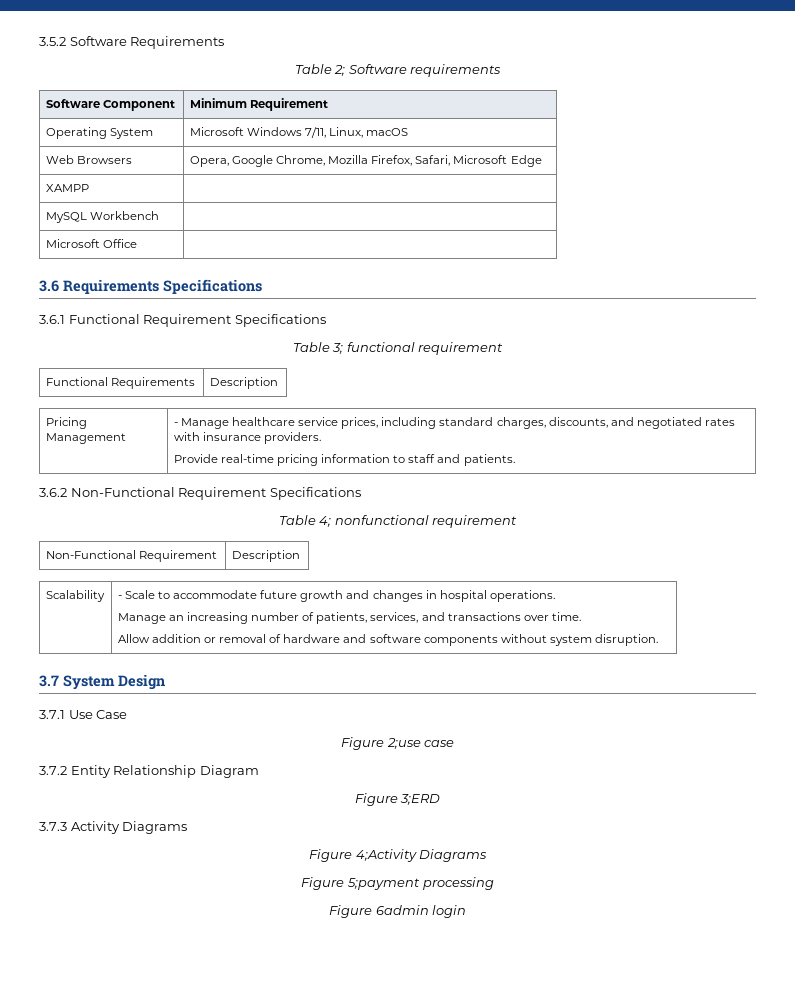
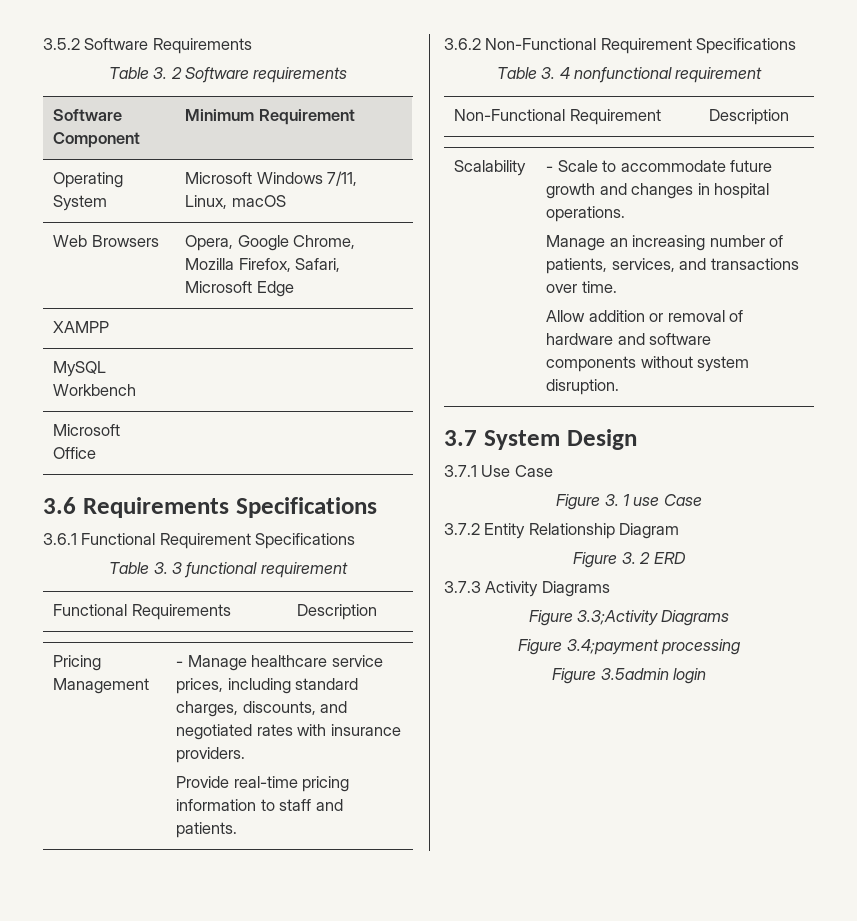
[334,65,346,76] 2; -> [153,67,182,79] 3. 2
[332,343,344,354] 3; -> [153,562,182,574] 3. 3
[319,516,332,527] 4; -> [541,67,570,79] 3. 4
[386,738,455,749] 2;use case -> [604,494,702,506] 3. 1 use Case
[400,794,441,805] 3;ERD -> [621,552,686,564] 3. 2 ERD
[355,849,488,862] [301,877,420,890] 4;Activity Diagrams // Figure 5;payment -> [577,610,730,626] [518,639,659,655] 3.3;Activity Diagrams // Figure 3.4;payment
[375,905,429,915] 6admin -> [600,668,669,680] 3.5admin

